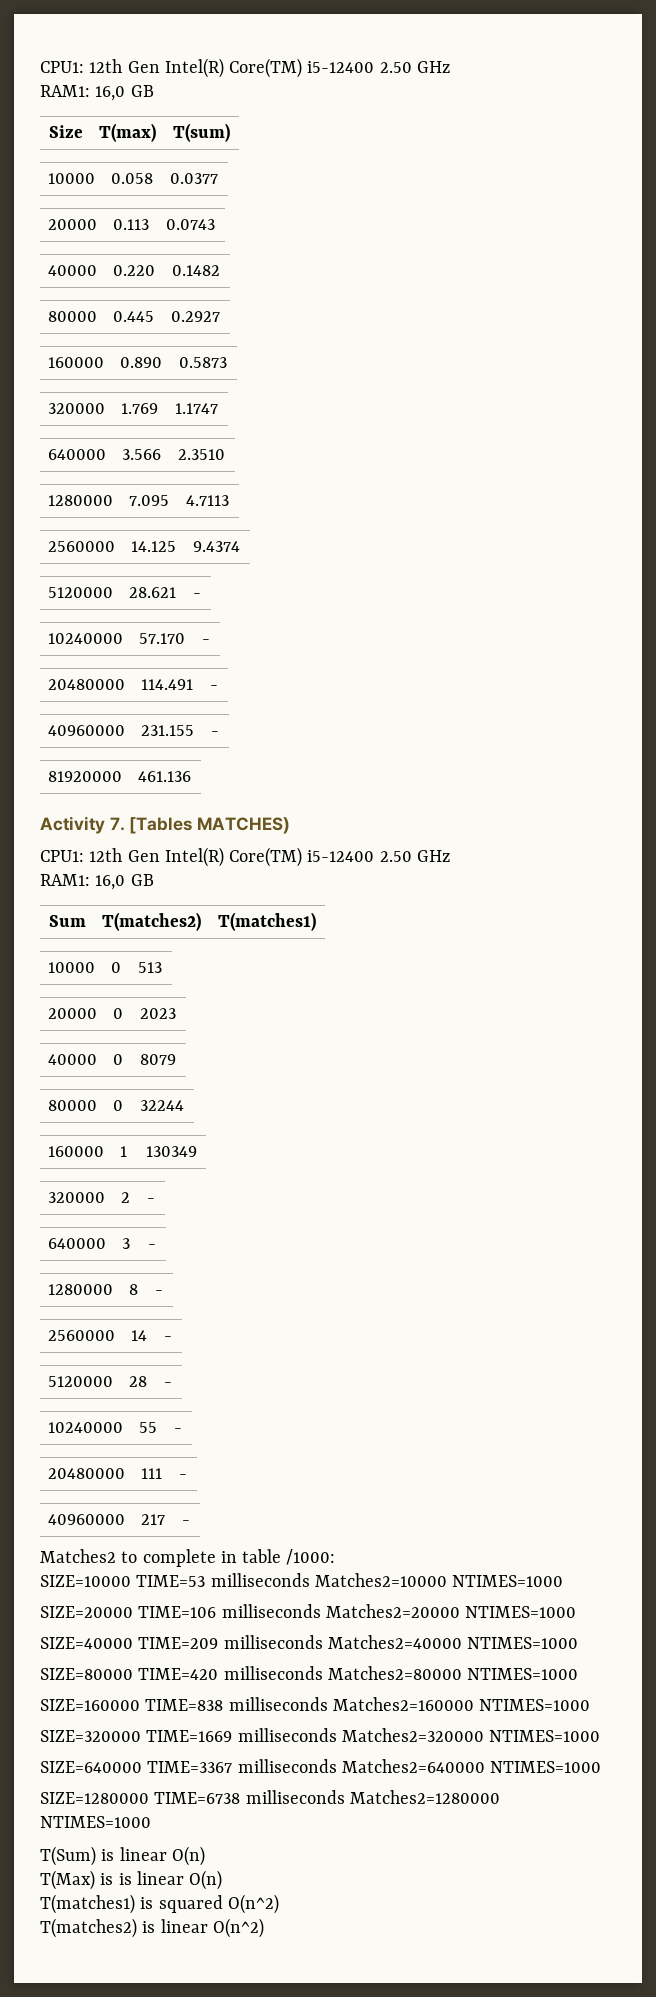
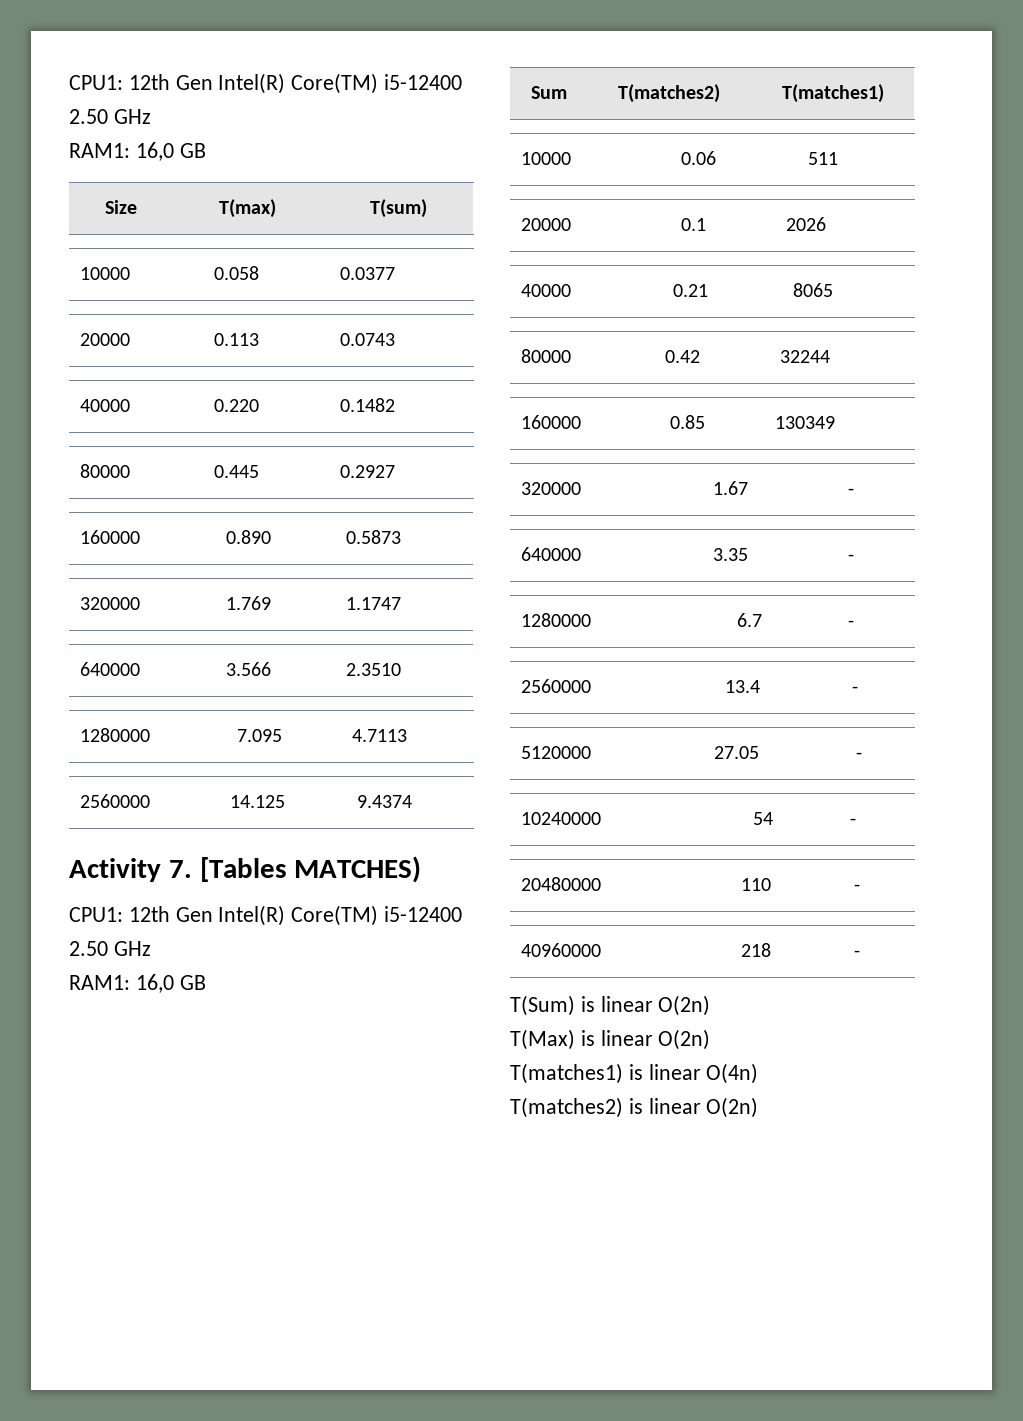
[47,587,113,598] [128,587,176,598] [192,593,201,598] [47,633,123,644] [138,633,185,644] [201,639,210,644] [47,679,125,690] [140,679,193,690] [209,685,218,690] [47,725,125,736] [140,725,194,736] [210,731,219,736] [47,771,122,782] [137,771,191,782] // 5120000 | 28.621 | - // 10240000 | 57.170 | - // 20480000 | 114.491 | - // 40960000 | 231.155 | - // 81920000 | 461.136 -> (413, 801) none
[110,962,121,973] [137,962,162,973] [47,1008,97,1019] [112,1008,123,1019] [139,1008,176,1019] [47,1054,97,1065] [112,1054,123,1065] [139,1054,176,1065] [47,1100,97,1111] [112,1100,123,1111] 0 | 513 // 20000 | 0 | 2023 // 40000 | 0 | 8079 // 80000 | 0 -> [681,151,717,165] [808,152,839,165] [521,218,572,231] [681,218,707,231] [786,217,827,231] [521,284,572,297] [673,284,709,297] [793,283,834,297] [521,349,572,363] [665,350,701,363] 0.06 | 511 // 20000 | 0.1 | 2026 // 40000 | 0.21 | 8065 // 80000 | 0.42
[119,1146,127,1157] 1 -> [670,415,706,429] 0.85
[120,1192,130,1203] 2 -> [713,481,749,495] 1.67
[121,1238,130,1249] 3 -> [713,548,749,561] 3.35
[128,1284,138,1295] 8 -> [737,613,763,627] 6.7
[130,1330,147,1341] 14 -> [725,680,761,693] 13.4
[128,1376,147,1387] [163,1382,172,1387] [47,1422,123,1433] [138,1422,157,1433] [173,1428,182,1433] [47,1468,125,1479] [140,1468,162,1479] [178,1474,187,1479] [47,1514,125,1525] [140,1514,165,1525] [181,1520,190,1525] [40,1549,336,1567] [40,1573,564,1587] [40,1604,577,1618] [40,1635,579,1649] [40,1666,579,1680] [40,1697,591,1711] [40,1728,601,1742] [40,1759,602,1773] [40,1790,500,1804] [40,1816,151,1828] 28 | - // 10240000 | 55 | - // 20480000 | 111 | - // 40960000 | 217 | - // Matches2 to complete in table /1000: // SIZE=10000 TIME=53 milliseconds Matches2=10000 NTIMES=1000 // SIZE=20000 TIME=106 milliseconds Matches2=20000 NTIMES=1000 // SIZE=40000 TIME=209 milliseconds Matches2=40000 NTIMES=1000 // SIZE=80000 TIME=420 milliseconds Matches2=80000 NTIMES=1000 // SIZE=160000 TIME=838 milliseconds Matches2=160000 NTIMES=1000 // SIZE=320000 TIME=1669 milliseconds Matches2=320000 NTIMES=1000 // SIZE=640000 TIME=3367 milliseconds Matches2=640000 NTIMES=1000 // SIZE=1280000 TIME=6738 milliseconds Matches2=1280000 NTIMES=1000 -> [714,746,760,759] [856,752,863,759] [521,812,602,825] [753,812,774,825] [850,818,857,825] [521,877,602,891] [741,878,772,891] [854,884,861,891] [521,943,602,957] [741,943,772,957] [854,950,861,957] 27.05 | - // 10240000 | 54 | - // 20480000 | 110 | - // 40960000 | 218 | -
[171,1846,205,1866] O(n) -> [658,995,711,1016] O(2n)
[118,1870,223,1890] is linear O(n) -> [600,1029,711,1050] linear O(2n)
[158,1894,279,1914] squared O(n^2) -> [648,1063,759,1084] linear O(4n)
[212,1918,264,1938] O(n^2) -> [706,1097,759,1118] O(2n)

